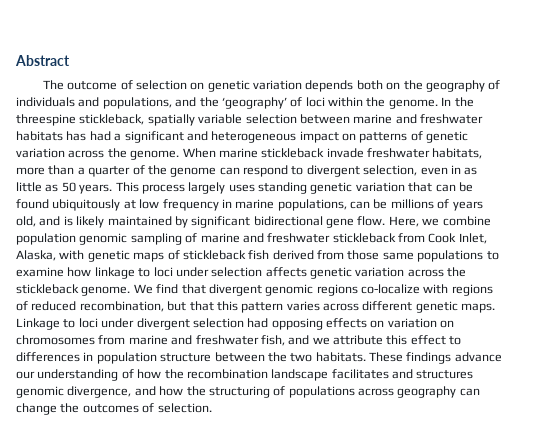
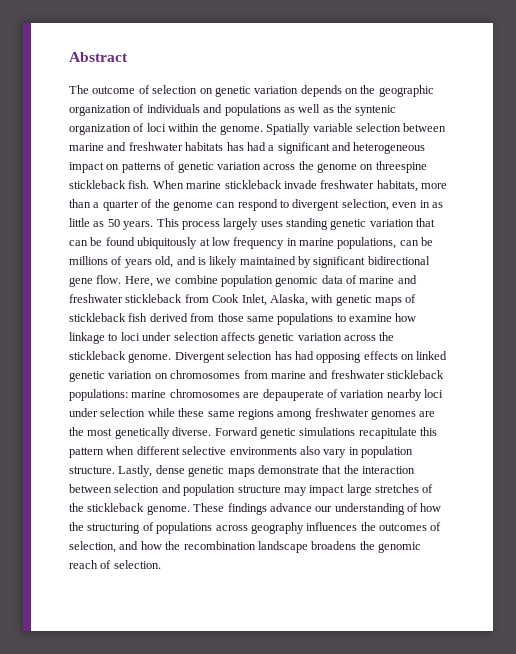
[356,80,383,90] both -> (342, 91) none
[425,80,485,92] geography -> [378,85,434,97] [69,105,131,116] geographic organization
[102,97,287,109] populations, and the ‘geography’ -> [224,104,397,116] [69,124,131,135] populations as well as the syntenic organization
[441,97,474,107] [16,114,195,126] In the threespine stickleback, spatially -> [266,123,311,135] Spatially
[130,150,180,160] genome. -> [317,161,427,173] [69,180,150,189] genome on threespine stickleback fish.
[130,233,182,245] sampling -> [321,275,343,284] data
[133,284,493,296] [16,301,496,313] [16,318,244,330] We find that divergent genomic regions co-localize with regions of reduced recombination, but that this pattern varies across different genetic maps. Linkage to loci under divergent selection -> [174,351,292,363] Divergent selection has
(385, 324) none -> [416,351,448,360] [69,371,105,382] linked genetic
[260,335,462,346] [16,352,366,364] fish, and we attribute this effect to differences in population structure between the two habitats. -> [387,370,444,379] [69,389,443,401] [69,408,436,420] [69,427,437,439] [69,446,413,458] [69,465,415,477] [69,484,434,496] [69,503,190,515] stickleback populations: marine chromosomes are depauperate of variation nearby loci under selection while these same regions among freshwater genomes are the most genetically diverse. Forward genetic simulations recapitulate this pattern when different selective environments also vary in population structure. Lastly, dense genetic maps demonstrate that the interaction between selection and population structure may impact large stretches of the stickleback genome.
[186,369,474,381] [16,386,206,398] recombination landscape facilitates and structures genomic divergence, and how the -> (84, 526) none
[459,388,480,396] [16,403,57,415] can change -> [306,522,358,531] influences
(155, 408) none -> [69,541,421,553] [69,560,112,569] selection, and how the recombination landscape broadens the genomic reach of

